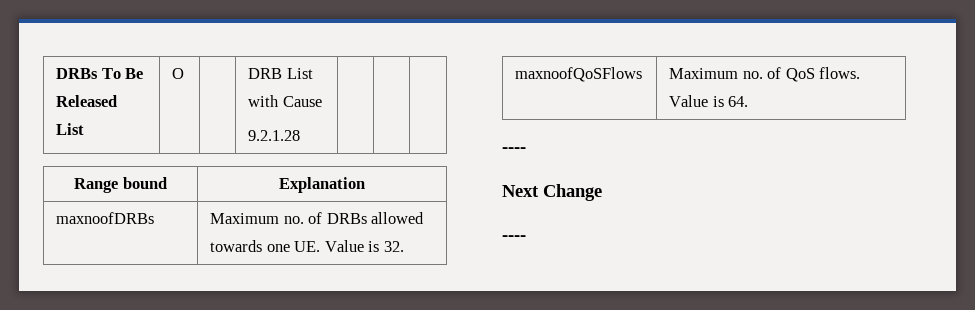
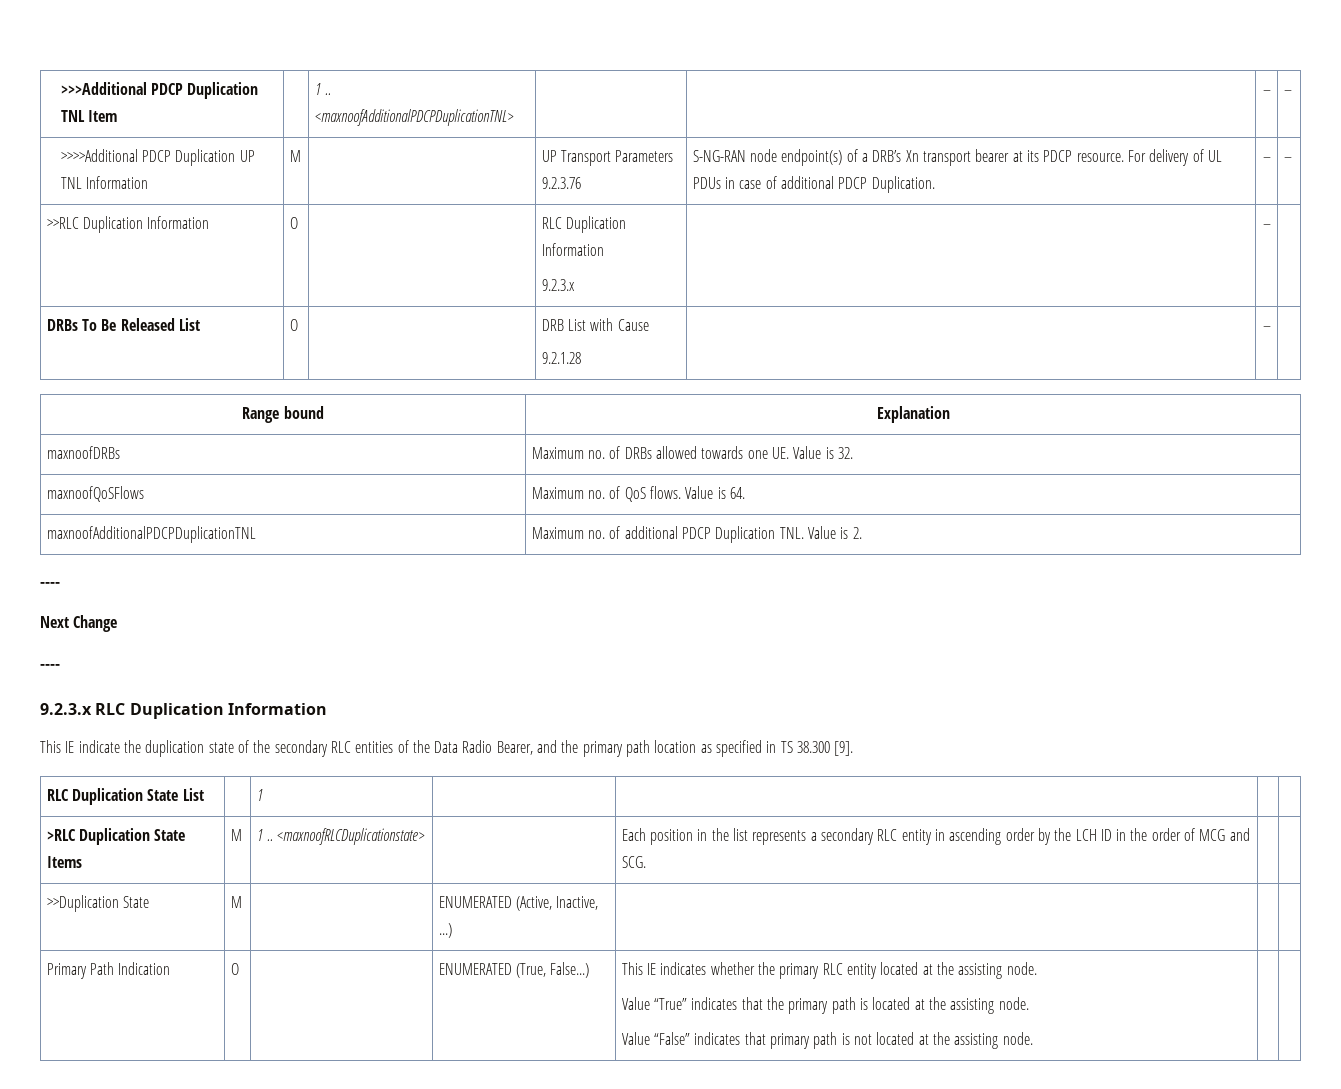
(56, 73) none -> [60,82,259,99] [60,110,118,122] [314,83,332,95] [314,109,514,126] [1262,90,1271,95] [1283,90,1292,95] [60,149,255,166] [60,176,149,189] [289,150,301,162] [541,150,674,166] [541,177,581,189] [692,149,1222,166] [692,176,935,193] [1262,157,1271,162] [1283,157,1292,162] [46,216,210,233] [289,217,298,229] [541,216,627,233] [541,243,604,256] [541,279,575,291] [1262,224,1271,229] >>>Additional PDCP Duplication TNL Item | | 1 .. <maxnoofAdditionalPDCPDuplicationTNL> | | | – | – // >>>>Additional PDCP Duplication UP TNL Information | M | | UP Transport Parameters 9.2.3.76 | S-NG-RAN node endpoint(s) of a DRB’s Xn transport bearer at its PDCP resource. For delivery of UL PDUs in case of additional PDCP Duplication. | – | – // >>RLC Duplication Information | O | | RLC Duplication Information // 9.2.3.x | | – | //
(301, 135) none -> [1262,326,1271,331] –
[502,147,526,153] [502,184,602,201] [502,235,526,241] // ---- // Next Change // ---- -> [46,526,256,543] [531,526,862,543] [40,582,60,587] [40,615,118,632] [40,664,60,669] [40,703,327,719] [40,740,854,757] [46,788,204,805] [256,789,263,801] [46,828,186,845] [46,856,82,868] [230,829,242,841] [256,828,426,845] [621,828,1250,845] [621,856,646,868] [46,895,150,912] [230,896,242,908] [438,896,599,911] [438,923,452,938] [46,962,171,979] [230,963,239,975] [438,962,590,978] [621,962,1037,979] [621,997,1029,1014] [621,1032,1033,1049] // maxnoofAdditionalPDCPDuplicationTNL | Maximum no. of additional PDCP Duplication TNL. Value is 2. // ---- // Next Change // ---- // 9.2.3.x RLC Duplication Information // This IE indicate the duplication state of the secondary RLC entities of the Data Radio Bearer, and the primary path location as specified in TS 38.300 [9]. // RLC Duplication State List | | 1 | | | | // >RLC Duplication State Items | M | 1 .. <maxnoofRLCDuplicationstate> | | Each position in the list represents a secondary RLC entity in ascending order by the LCH ID in the order of MCG and SCG. | | // >>Duplication State | M | | ENUMERATED (Active, Inactive, ...) | | | // Primary Path Indication | O | | ENUMERATED (True, False...) | This IE indicates whether the primary RLC entity located at the assisting node. // Value “True” indicates that the primary path is located at the assisting node. // Value “False” indicates that primary path is not located at the assisting node. | |

